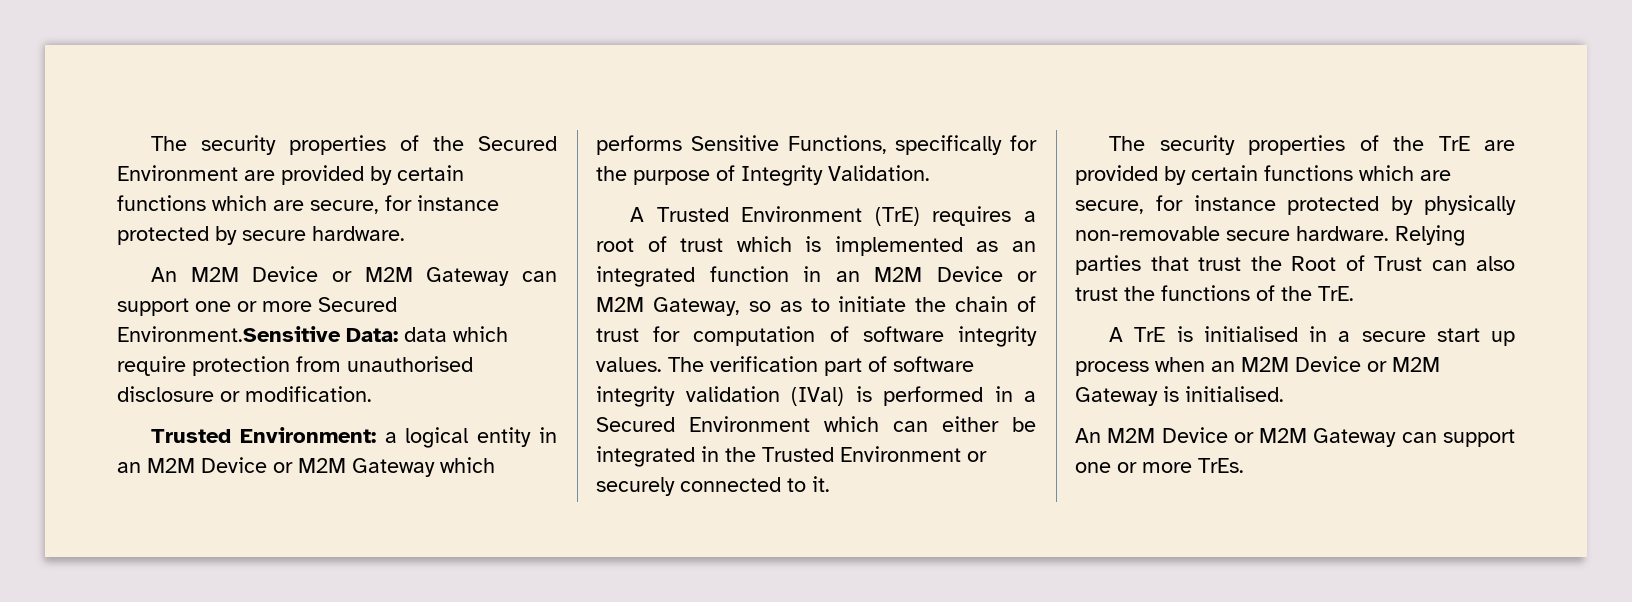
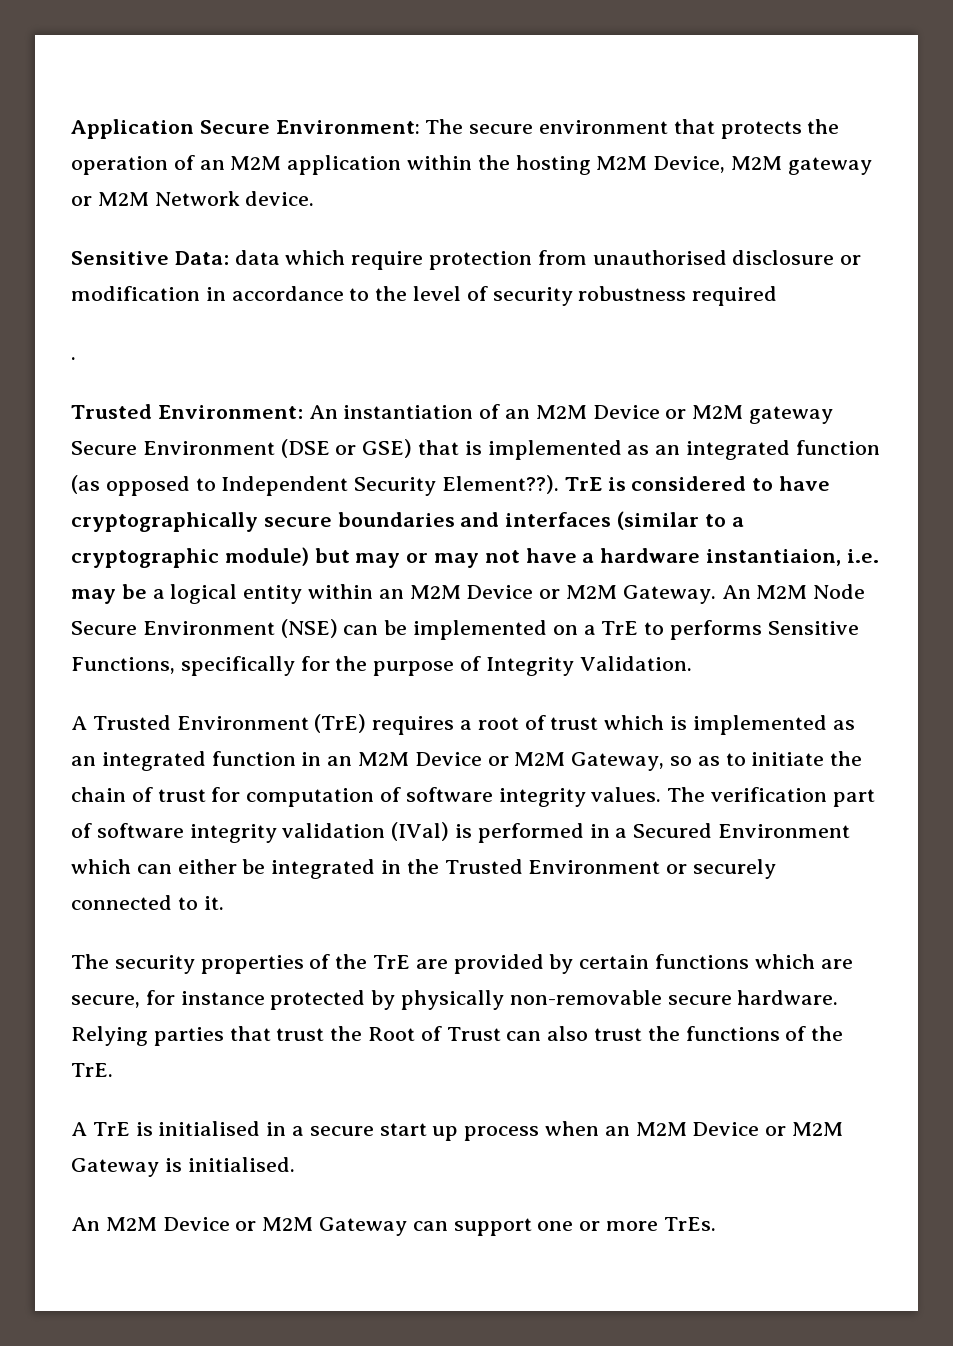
[151,135,557,155] [117,165,464,185] [117,195,499,214] [117,226,405,245] [151,266,557,286] [117,297,397,316] [117,326,341,342] The security properties of the Secured Environment are provided by certain functions which are secure, for instance protected by secure hardware. // An M2M Device or M2M Gateway can support one or more Secured Environment.Sensitive -> [71,119,840,139] [71,155,872,175] [71,191,315,206] [71,251,169,265] Application Secure Environment: The secure environment that protects the operation of an M2M application within the hosting M2M Device, M2M gateway or M2M Network device. // Sensitive
[245,386,372,402] [151,427,557,448] [117,457,495,477] modification. // Trusted Environment: a logical entity in an M2M Device or M2M Gateway which -> [71,286,778,306] [71,357,76,360] [71,404,834,424] [71,439,880,460] [71,475,831,496] [71,511,744,532] [71,547,879,568] [71,584,866,604] [71,619,665,640] modification in accordance to the level of security robustness required // . // Trusted Environment: An instantiation of an M2M Device or M2M gateway Secure Environment (DSE or GSE) that is implemented as an integrated function (as opposed to Independent Security Element??). TrE is considered to have cryptographically secure boundaries and interfaces (similar to a cryptographic module) but may or may not have a hardware instantiaion, i.e. may be a logical entity within an M2M Device or M2M Gateway. An M2M Node Secure Environment (NSE) can be implemented on a TrE to

